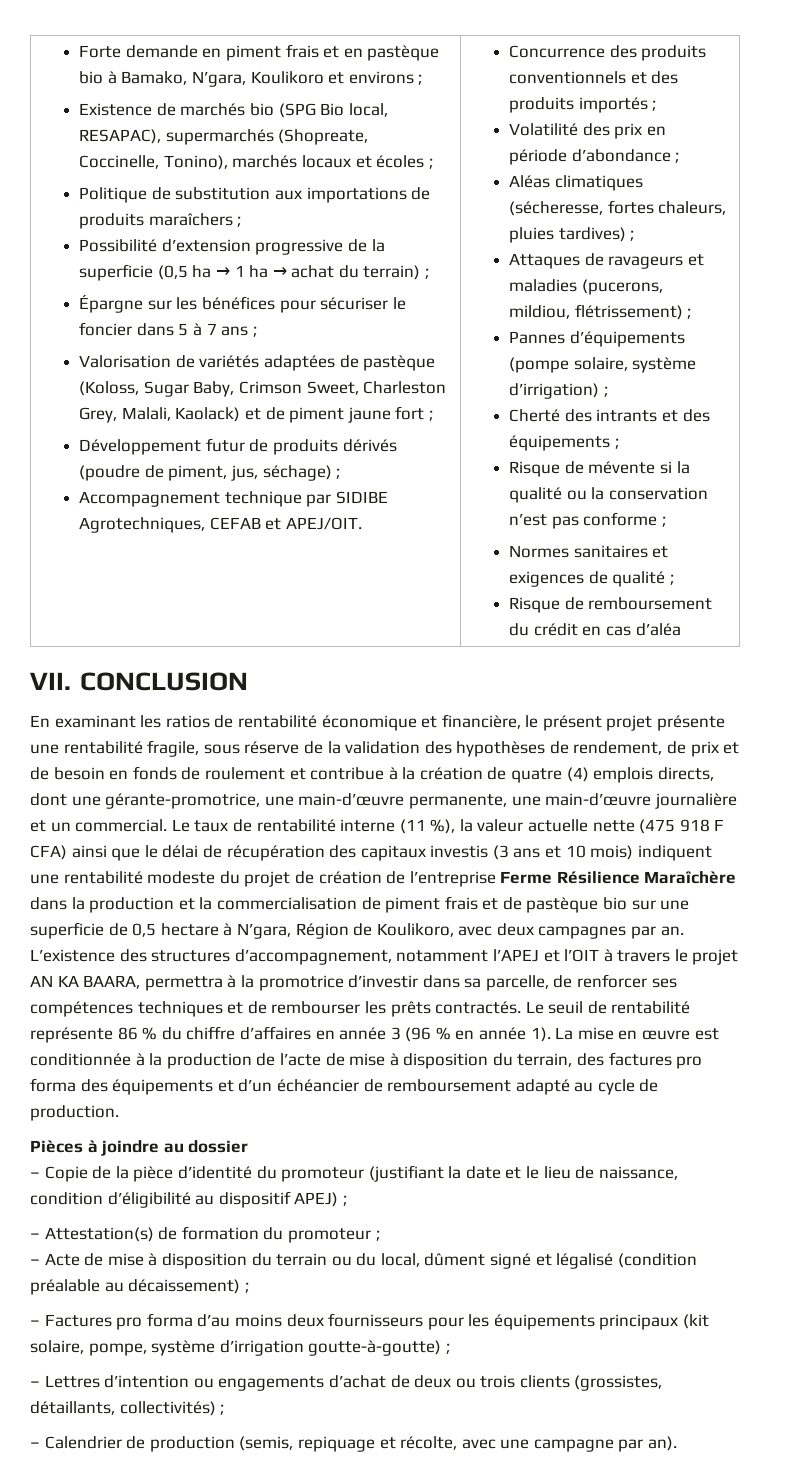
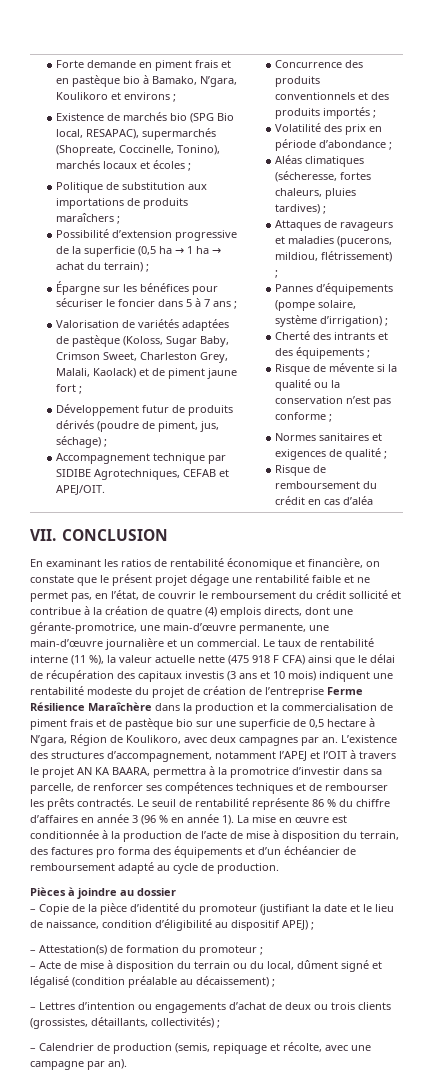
(521, 721) none -> [366,561,380,567] [30,575,97,586] on constate que
[657,715,726,731] [30,740,740,757] [30,766,285,780] présente une rentabilité fragile, sous réserve de la validation des hypothèses de rendement, de prix et de besoin en fonds de roulement -> [190,574,370,586] [30,590,388,602] dégage une rentabilité faible et ne permet pas, en l’état, de couvrir le remboursement du crédit sollicité
[30,1313,710,1330] [30,1340,450,1356] // – Factures pro forma d’au moins deux fournisseurs pour les équipements principaux (kit solaire, pompe, système d’irrigation goutte-à-goutte) ; -> (275, 983) none

